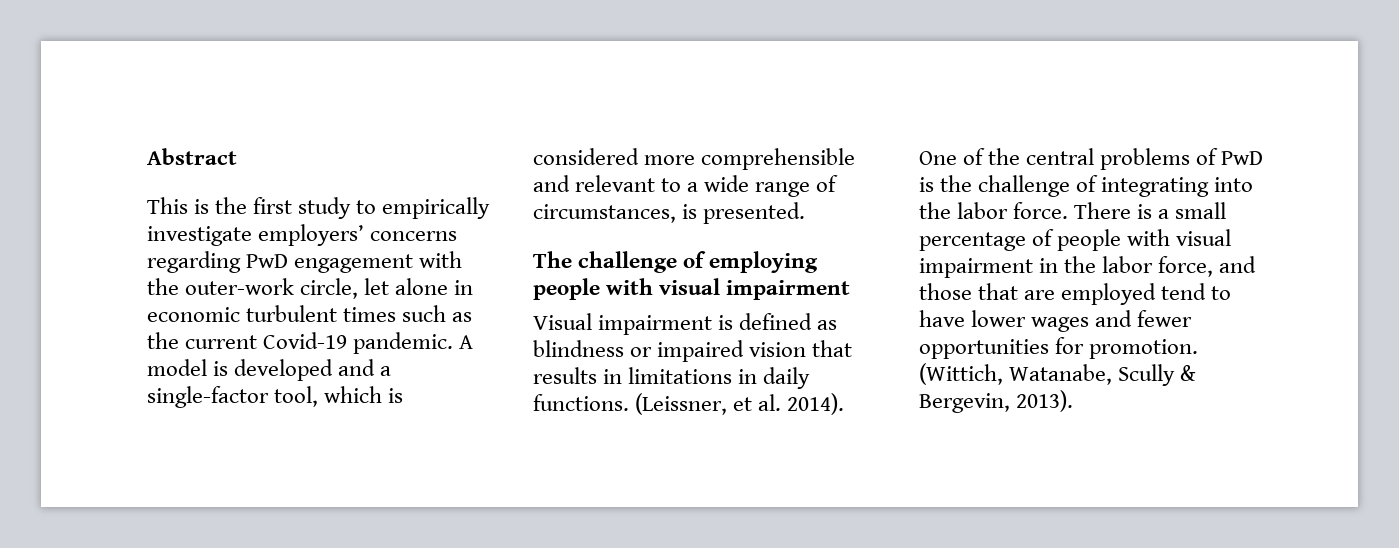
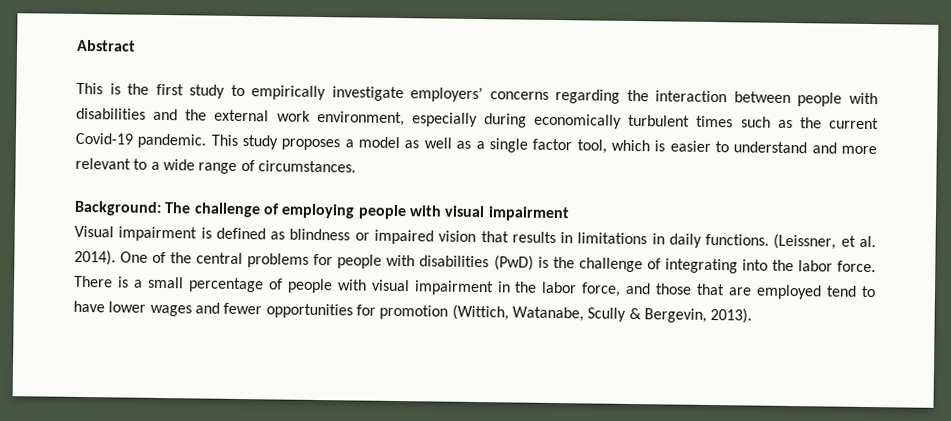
[246,251,463,273] [147,278,474,299] [147,307,240,322] PwD engagement with the outer-work circle, let alone in economic -> [626,89,878,107] [76,107,623,129] the interaction between people with disabilities and the external work environment, especially during economically
[459,335,474,349] [147,359,392,381] [147,386,404,408] [533,148,856,170] [533,175,570,192] A model is developed and a single-factor tool, which is considered more comprehensible and -> [210,134,878,155] This study proposes a model as well as a single factor tool, which is easier to understand and more
[533,202,806,224] circumstances, is presented. // -> [257,160,356,173] [74,200,162,216] circumstances. // Background:
[1196,148,1264,165] of PwD -> [313,253,534,271] for people with disabilities (PwD)
[1089,339,1199,359] promotion. -> [379,304,449,320] promotion

